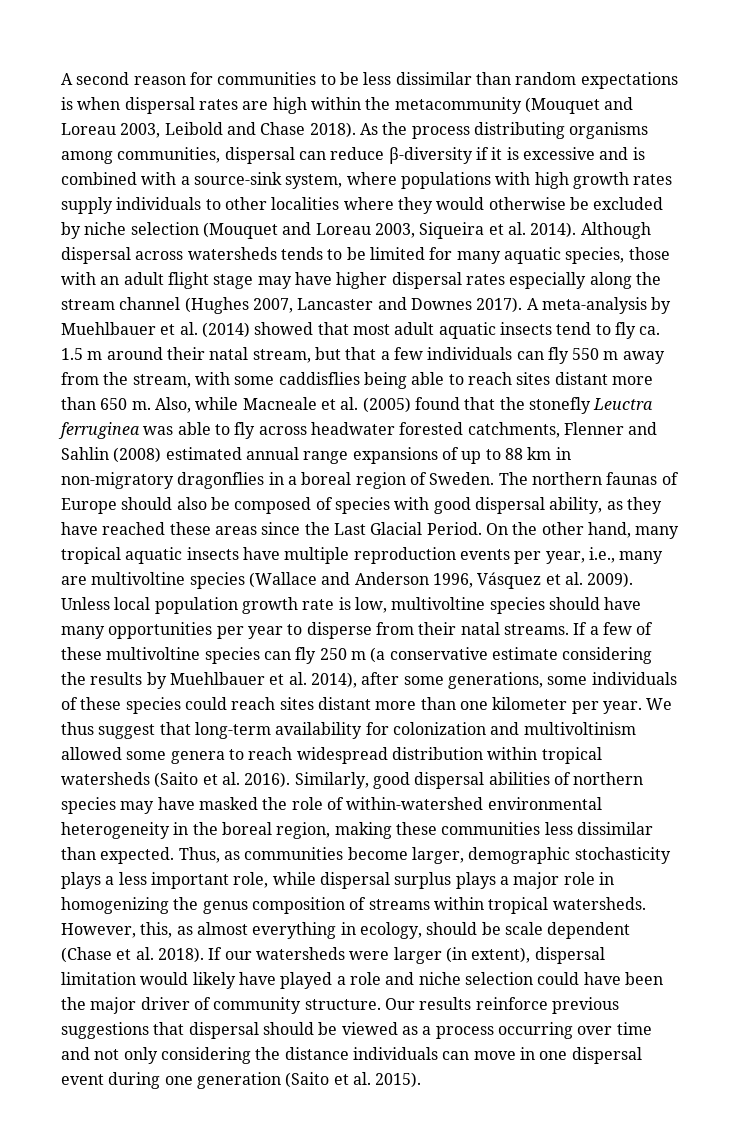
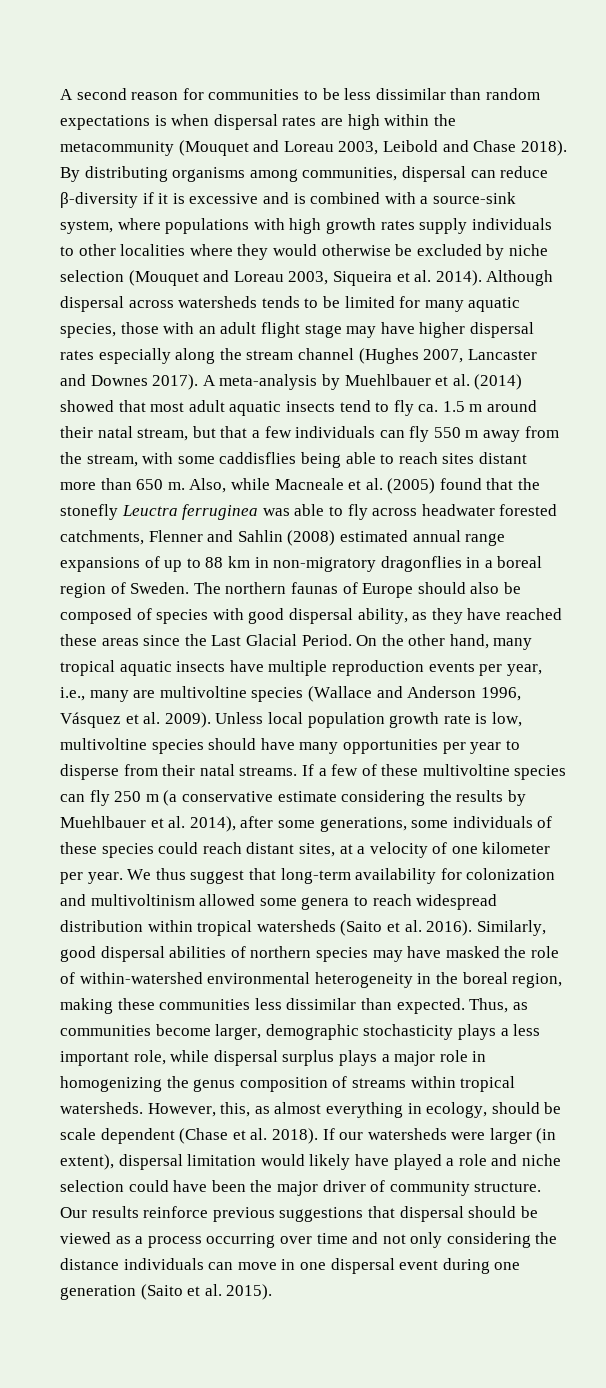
[359,122,470,139] As the process -> [60,167,80,182] By
[279,697,456,710] sites distant more than -> [246,842,448,858] distant sites, at a velocity of

